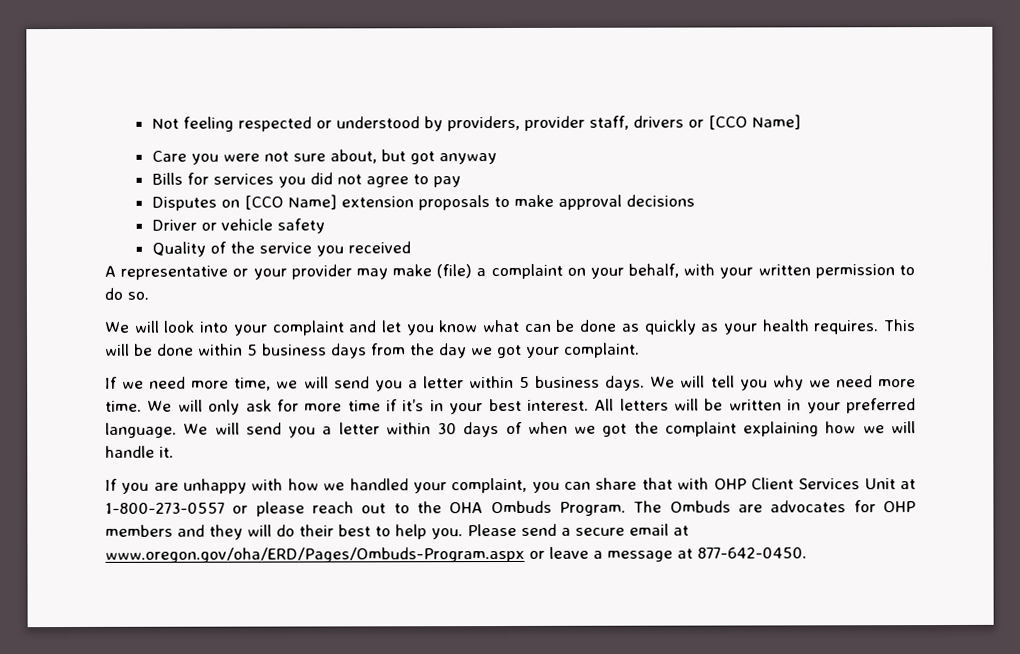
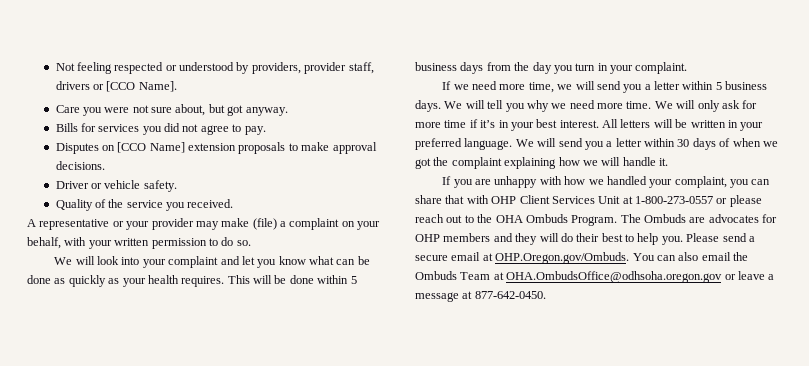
[751,114,801,130] Name] -> [138,81,177,92] Name].
[438,153,497,165] anyway -> [245,107,288,116] anyway.
[432,176,461,188] pay -> [244,126,266,135] pay.
[625,194,695,207] decisions -> [55,161,105,170] decisions.
[276,218,325,234] safety -> [143,180,177,192] safety.
[347,241,411,254] received -> [187,199,234,208] received.
[471,344,522,359] we got -> [553,63,608,74] you turn in
[105,546,525,563] www.oregon.gov/oha/ERD/Pages/Ombuds-Program.aspx -> [495,252,748,264] [415,271,723,283] OHP.Oregon.gov/Ombuds. You can also email the Ombuds Team at OHA.OmbudsOffice@odhsoha.oregon.gov

